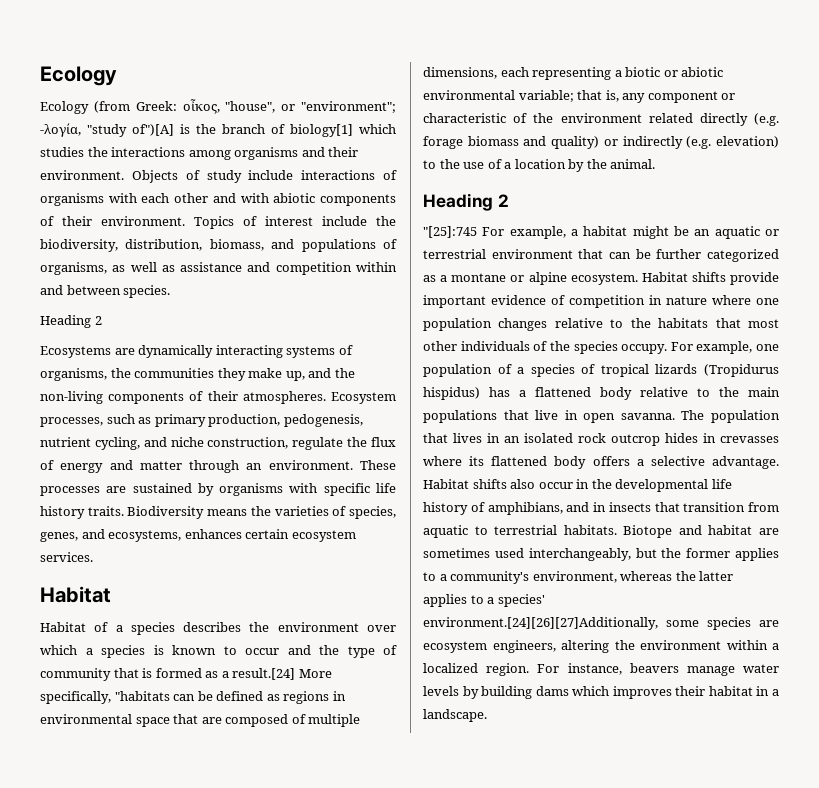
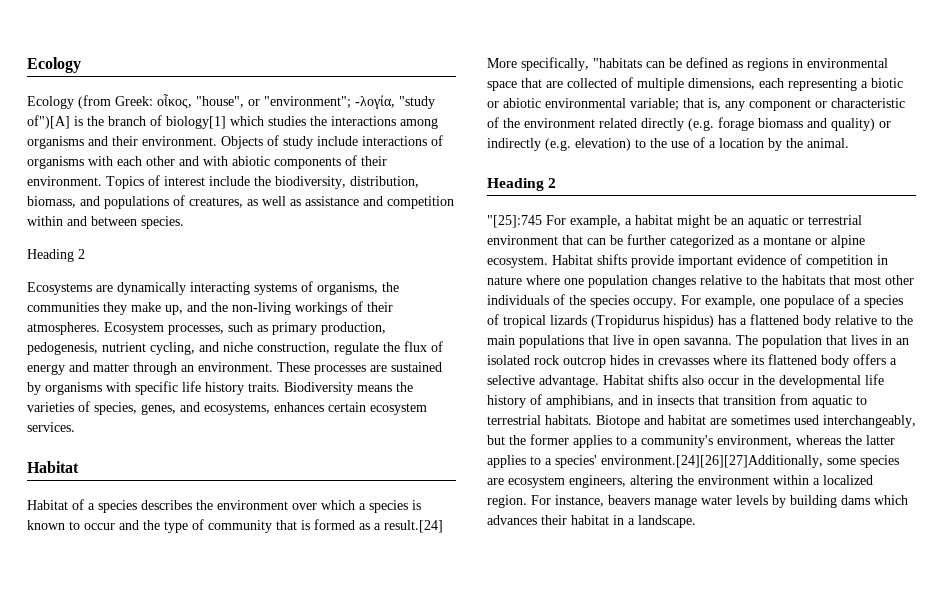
[40,262,107,275] organisms, -> [189,197,243,208] creatures,
[108,392,185,404] components -> [295,302,347,315] workings
[225,714,289,727] composed -> [567,78,617,88] collected
[423,364,492,377] population -> [784,295,834,308] populace
[612,686,672,699] improves -> [487,515,537,525] advances

